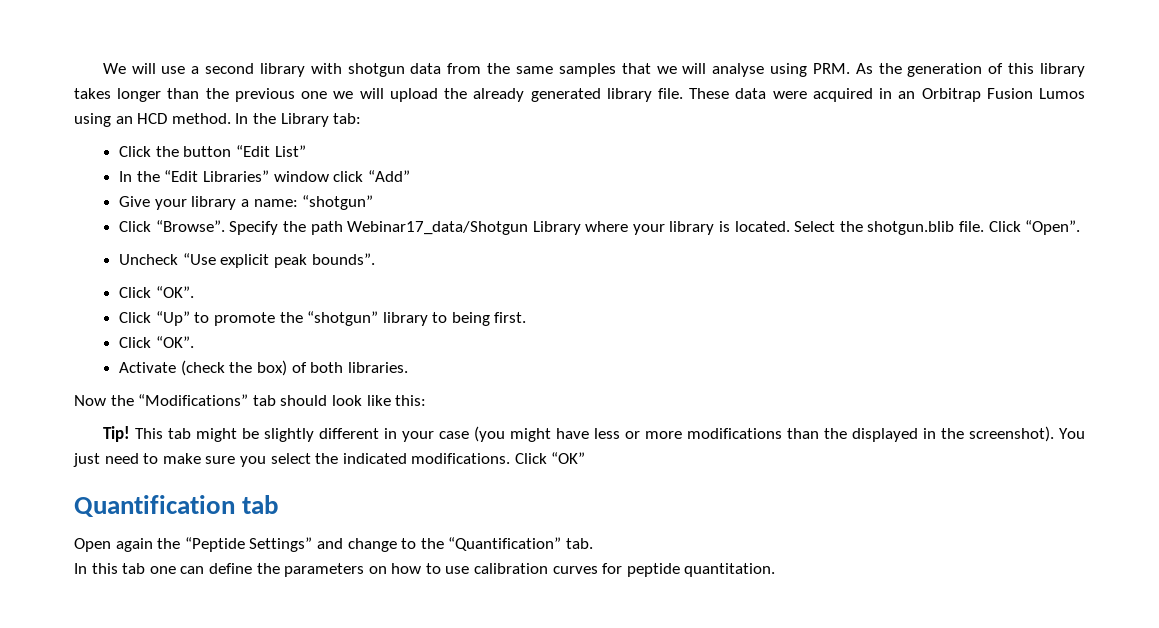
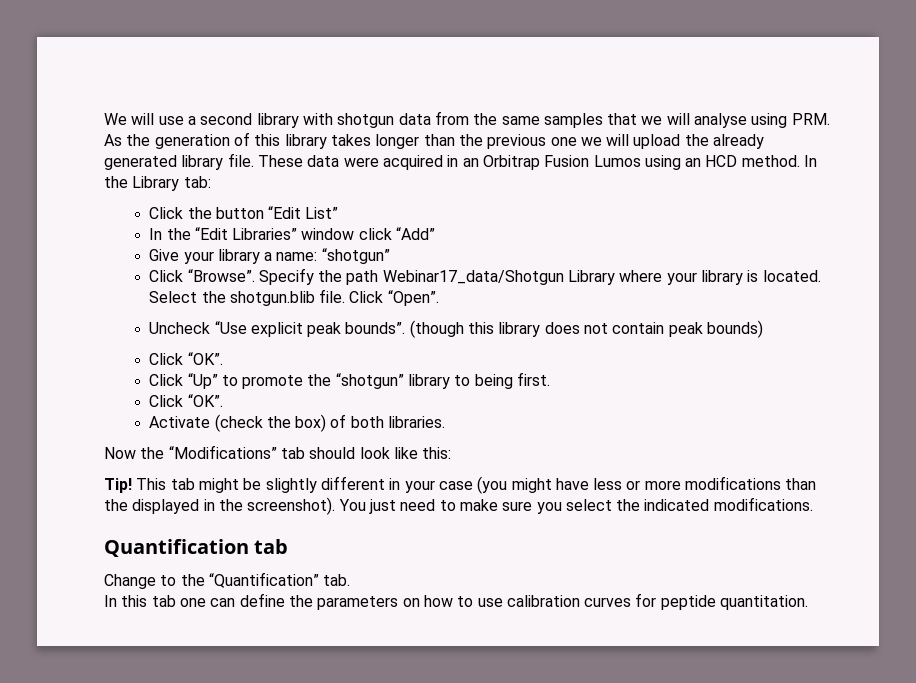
(375, 259) none -> [409,320,764,338] (though this library does not contain peak bounds)
[514,452,586,464] Click “OK” -> (813, 504) none
[74,537,397,552] Open again the “Peptide Settings” and change -> [104,574,156,589] Change

